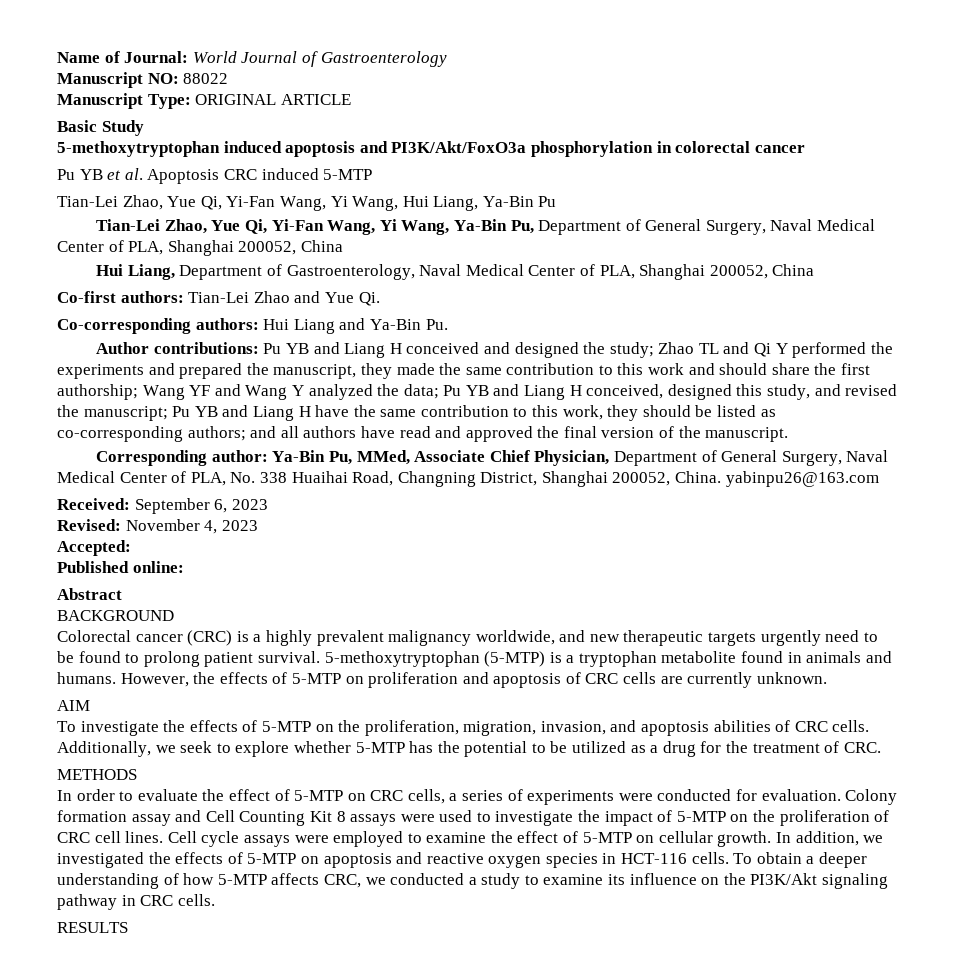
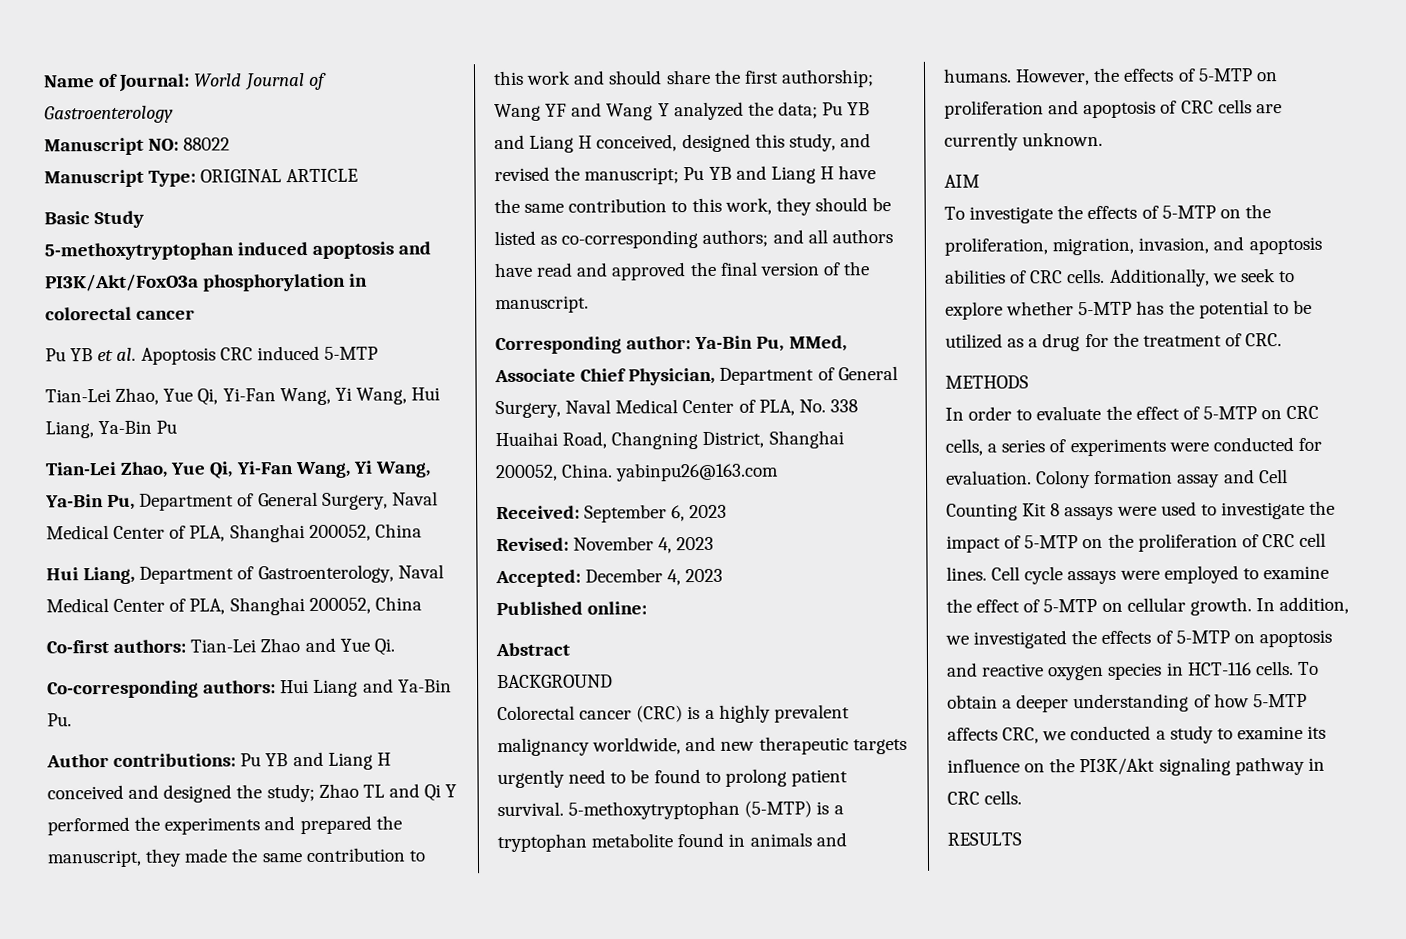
(131, 548) none -> [585,568,724,586] December 4, 2023

